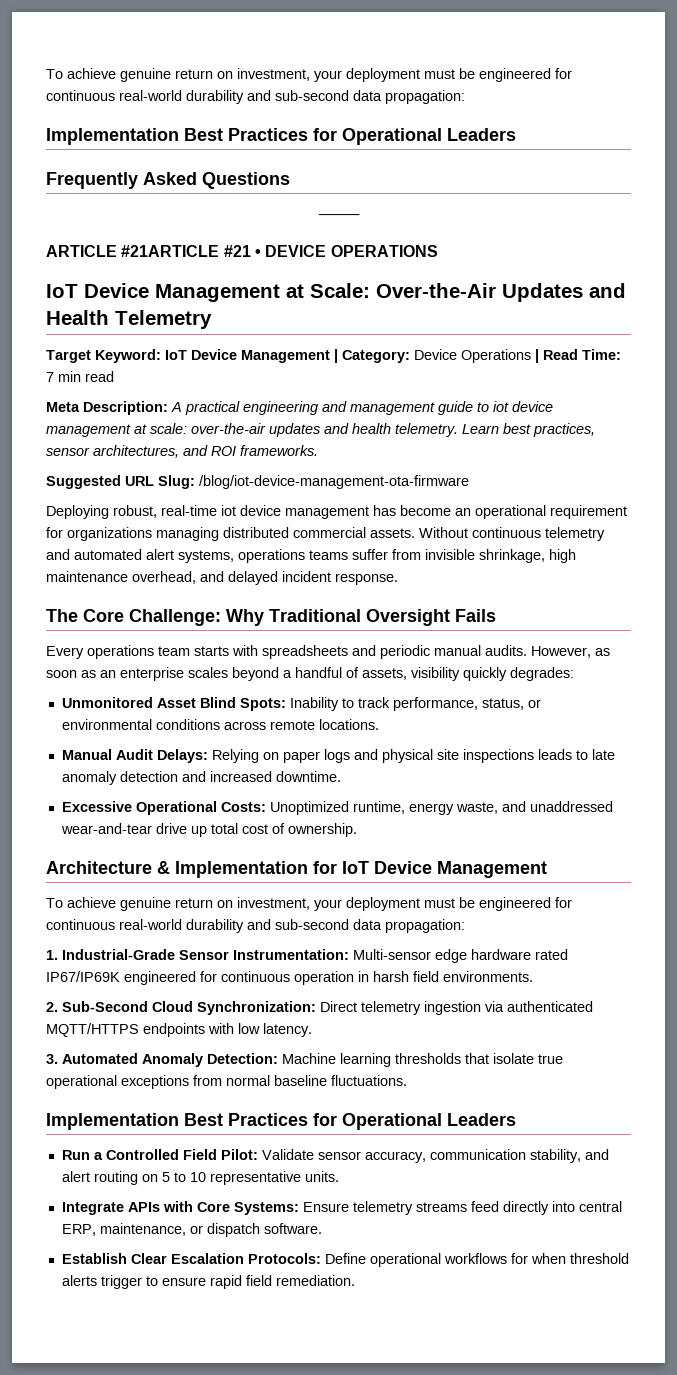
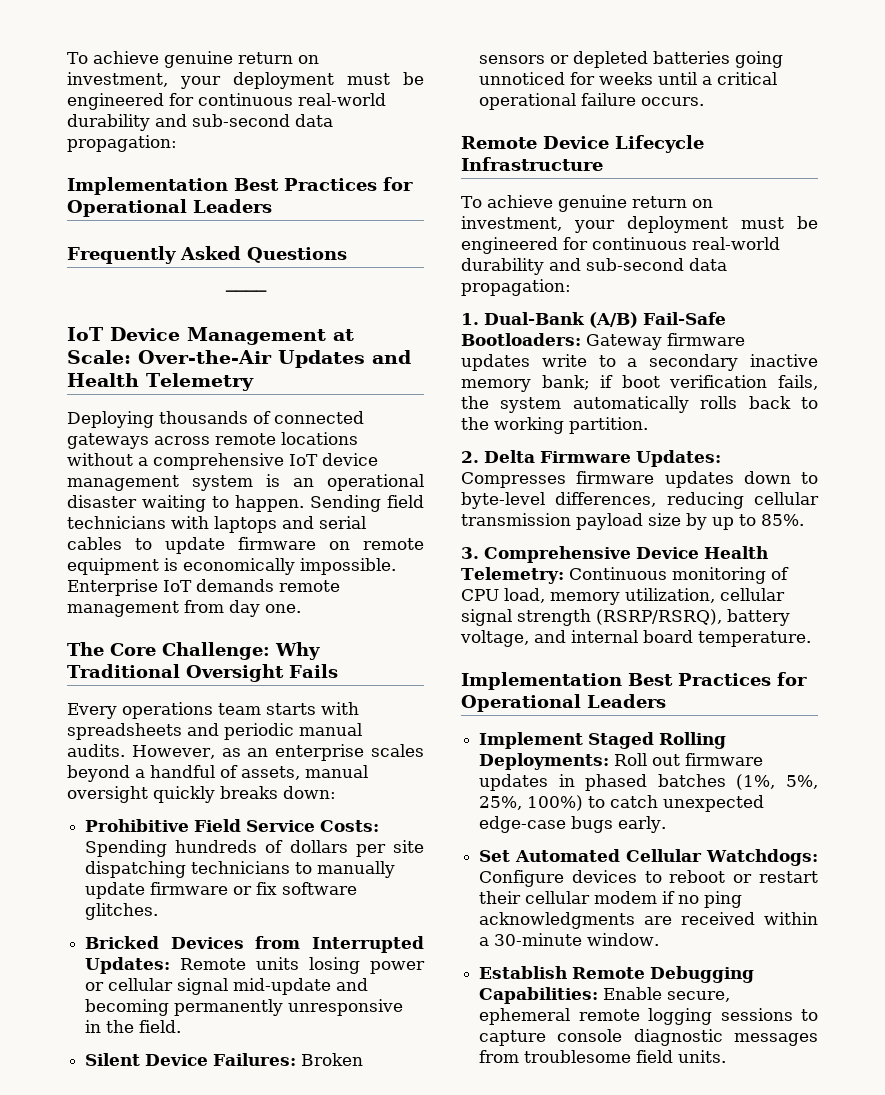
[46,245,438,257] // ARTICLE #21ARTICLE #21 • DEVICE OPERATIONS -> (267, 293) none
[46,349,621,363] [46,371,114,382] [46,401,553,415] [46,423,595,437] [46,445,318,458] [46,475,469,489] [46,505,627,519] [46,527,605,541] [46,549,576,563] [46,571,398,585] Target Keyword: IoT Device Management | Category: Device Operations | Read Time: 7 min read // Meta Description: A practical engineering and management guide to iot device management at scale: over-the-air updates and health telemetry. Learn best practices, sensor architectures, and ROI frameworks. // Suggested URL Slug: /blog/iot-device-management-ota-firmware // Deploying robust, real-time iot device management has become an operational requirement for organizations managing distributed commercial assets. Without continuous telemetry and automated alert systems, operations teams suffer from invisible shrinkage, high maintenance overhead, and delayed incident response. -> [67,411,364,428] [67,432,358,449] [67,453,378,470] [67,474,424,491] [67,495,424,512] [67,516,366,533] [67,537,424,554] [67,558,396,575] [67,579,340,596] [67,600,301,617] Deploying thousands of connected gateways across remote locations without a comprehensive IoT device management system is an operational disaster waiting to happen. Sending field technicians with laptops and serial cables to update firmware on remote equipment is economically impossible. Enterprise IoT demands remote management from day one.
[46,670,96,678] soon as -> (241, 752) none
[411,667,574,681] [61,697,541,711] [61,719,379,730] [61,749,615,763] [61,771,341,785] [61,801,613,815] [60,823,357,837] [46,861,547,878] visibility quickly degrades: // Unmonitored Asset Blind Spots: Inability to track performance, status, or environmental conditions across remote locations. // Manual Audit Delays: Relying on paper logs and physical site inspections leads to late anomaly detection and increased downtime. // Excessive Operational Costs: Unoptimized runtime, energy waste, and unaddressed wear-and-tear drive up total cost of ownership. // Architecture & Implementation for IoT Device Management -> [305,765,368,778] [67,786,336,803] [85,819,380,832] [85,840,425,857] [85,861,396,878] [85,882,358,899] [85,903,159,920] [85,936,424,953] [85,957,425,974] [85,978,369,995] [85,999,404,1016] [85,1020,182,1033] [85,1053,364,1066] [479,51,784,68] [479,72,778,85] [479,93,705,110] [461,135,704,153] [461,157,603,171] manual oversight quickly breaks down: // Prohibitive Field Service Costs: Spending hundreds of dollars per site dispatching technicians to manually update firmware or fix software glitches. // Bricked Devices from Interrupted Updates: Remote units losing power or cellular signal mid-update and becoming permanently unresponsive in the field. // Silent Device Failures: Broken sensors or depleted batteries going unnoticed for weeks until a critical operational failure occurs. // Remote Device Lifecycle Infrastructure
[62,949,568,963] [46,971,533,985] [46,1001,593,1015] [46,1023,312,1037] [46,1053,563,1067] [46,1075,407,1089] [46,1113,516,1130] [61,1149,609,1163] [61,1171,339,1185] [61,1201,622,1215] [61,1223,322,1237] [61,1253,629,1267] [61,1275,355,1289] Industrial-Grade Sensor Instrumentation: Multi-sensor edge hardware rated IP67/IP69K engineered for continuous operation in harsh field environments. // 2. Sub-Second Cloud Synchronization: Direct telemetry ingestion via authenticated MQTT/HTTPS endpoints with low latency. // 3. Automated Anomaly Detection: Machine learning thresholds that isolate true operational exceptions from normal baseline fluctuations. // Implementation Best Practices for Operational Leaders // Run a Controlled Field Pilot: Validate sensor accuracy, communication stability, and alert routing on 5 to 10 representative units. // Integrate APIs with Core Systems: Ensure telemetry streams feed directly into central ERP, maintenance, or dispatch software. // Establish Clear Escalation Protocols: Define operational workflows for when threshold alerts trigger to ensure rapid field remediation. -> [484,312,726,328] [461,333,745,350] [461,354,818,371] [461,375,818,392] [461,396,818,413] [461,417,648,434] [461,450,721,467] [461,471,818,488] [461,492,819,509] [461,513,804,530] [461,546,768,563] [461,567,789,584] [461,588,785,605] [461,609,790,626] [460,630,811,647] [461,672,807,690] [461,694,666,712] [479,732,727,749] [479,753,764,770] [479,774,818,791] [479,795,765,812] [479,816,667,833] [479,849,819,866] [479,870,818,887] [479,891,743,908] [479,912,818,929] [479,933,660,946] [479,966,755,983] [479,987,731,1004] [479,1008,818,1025] [479,1029,818,1046] [479,1050,727,1063] Dual-Bank (A/B) Fail-Safe Bootloaders: Gateway firmware updates write to a secondary inactive memory bank; if boot verification fails, the system automatically rolls back to the working partition. // 2. Delta Firmware Updates: Compresses firmware updates down to byte-level differences, reducing cellular transmission payload size by up to 85%. // 3. Comprehensive Device Health Telemetry: Continuous monitoring of CPU load, memory utilization, cellular signal strength (RSRP/RSRQ), battery voltage, and internal board temperature. // Implementation Best Practices for Operational Leaders // Implement Staged Rolling Deployments: Roll out firmware updates in phased batches (1%, 5%, 25%, 100%) to catch unexpected edge-case bugs early. // Set Automated Cellular Watchdogs: Configure devices to reboot or restart their cellular modem if no ping acknowledgments are received within a 30-minute window. // Establish Remote Debugging Capabilities: Enable secure, ephemeral remote logging sessions to capture console diagnostic messages from troublesome field units.

